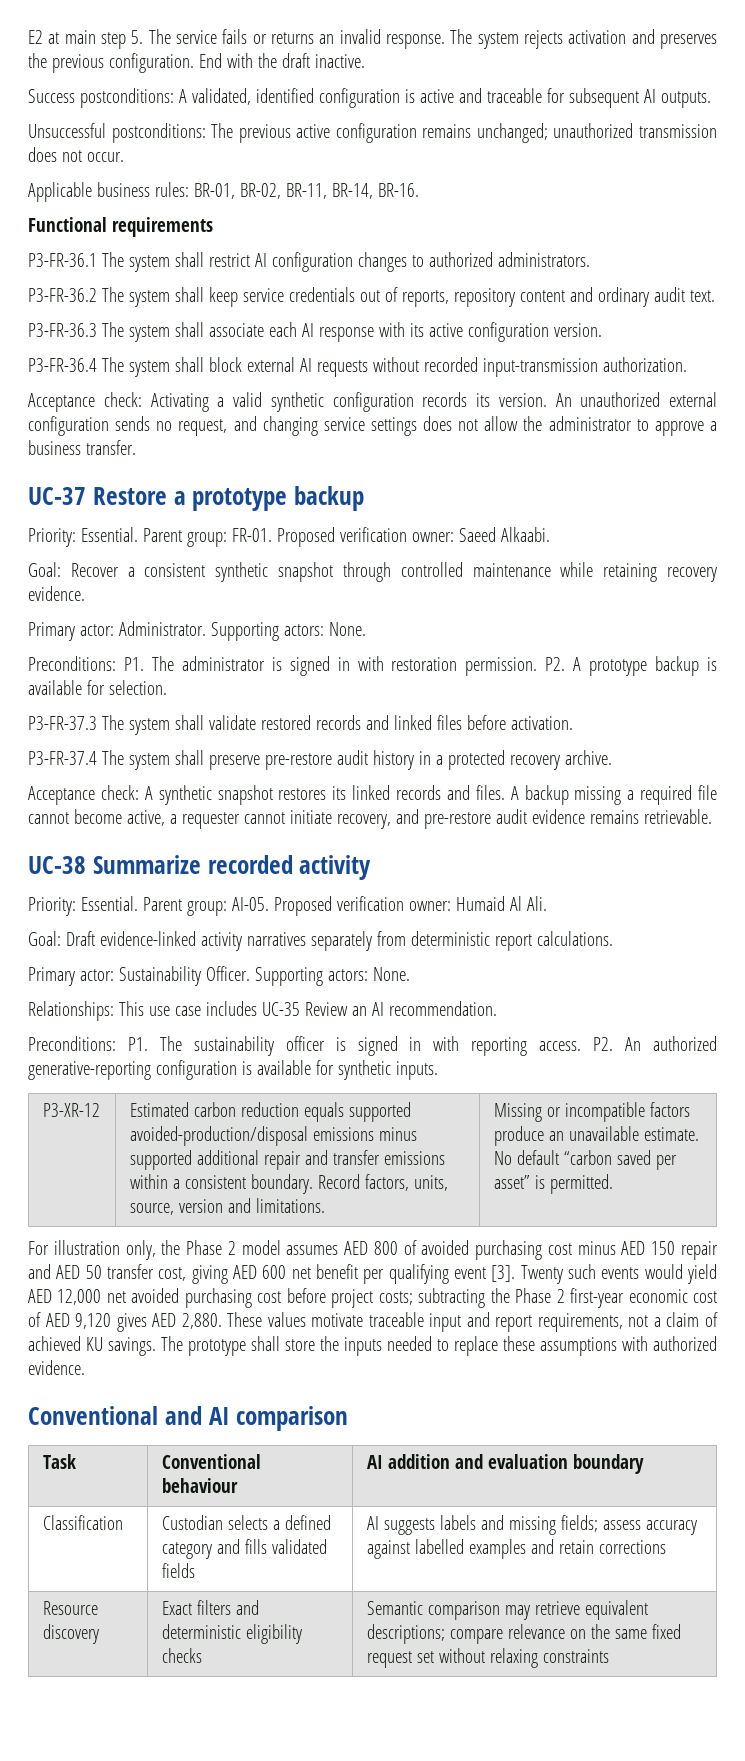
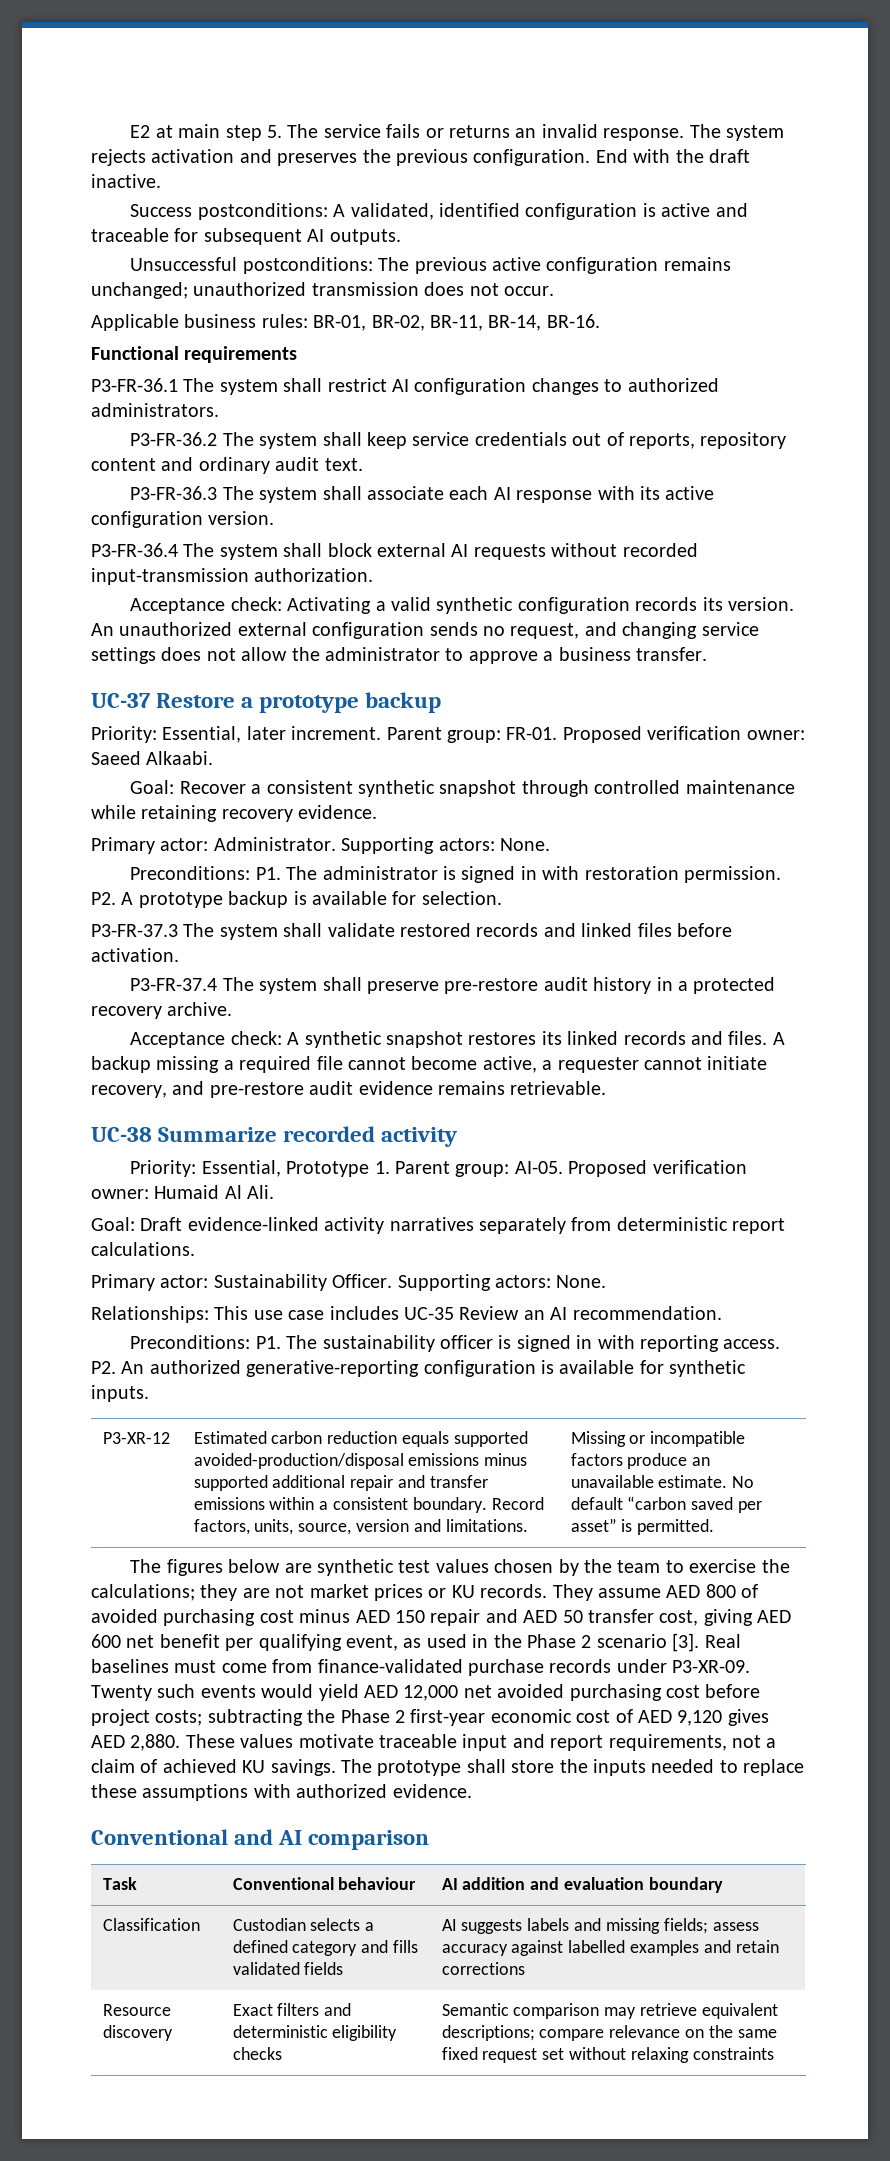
[80,527,138,542] Essential. -> [162,726,382,743] Essential, later increment.
[80,896,138,911] Essential. -> [201,1160,390,1177] Essential, Prototype 1.
[28,1240,339,1260] For illustration only, the Phase 2 model assumes -> [130,1559,790,1576] [91,1584,661,1601] The figures below are synthetic test values chosen by the team to exercise the calculations; they are not market prices or KU records. They assume
[453,1265,516,1282] event [3]. -> [346,1633,741,1652] [91,1659,751,1676] event, as used in the Phase 2 scenario [3]. Real baselines must come from finance-validated purchase records under P3-XR-09.

